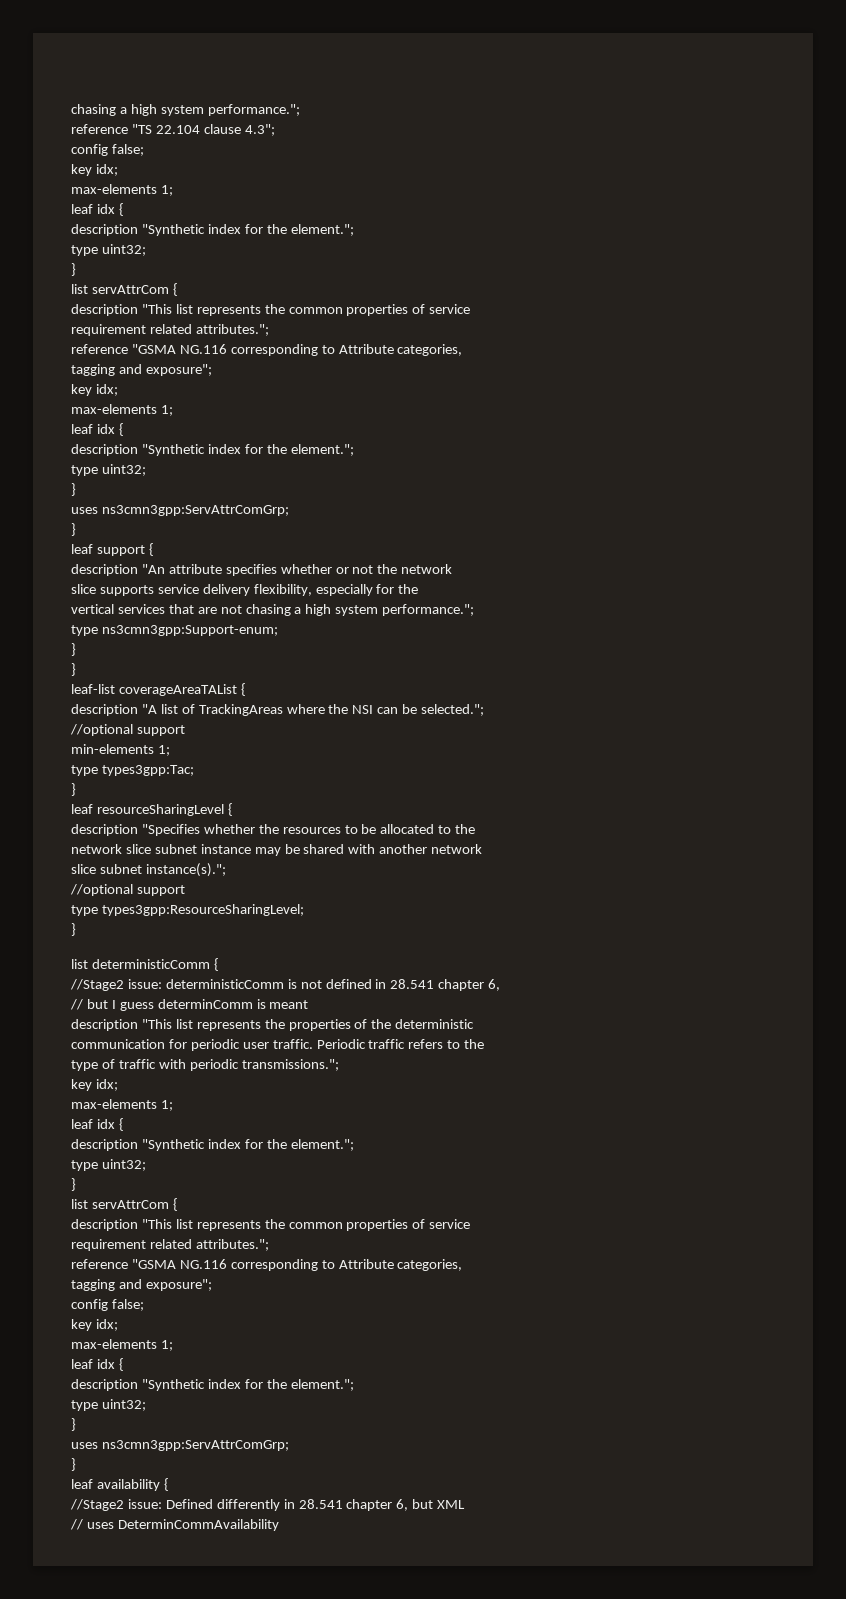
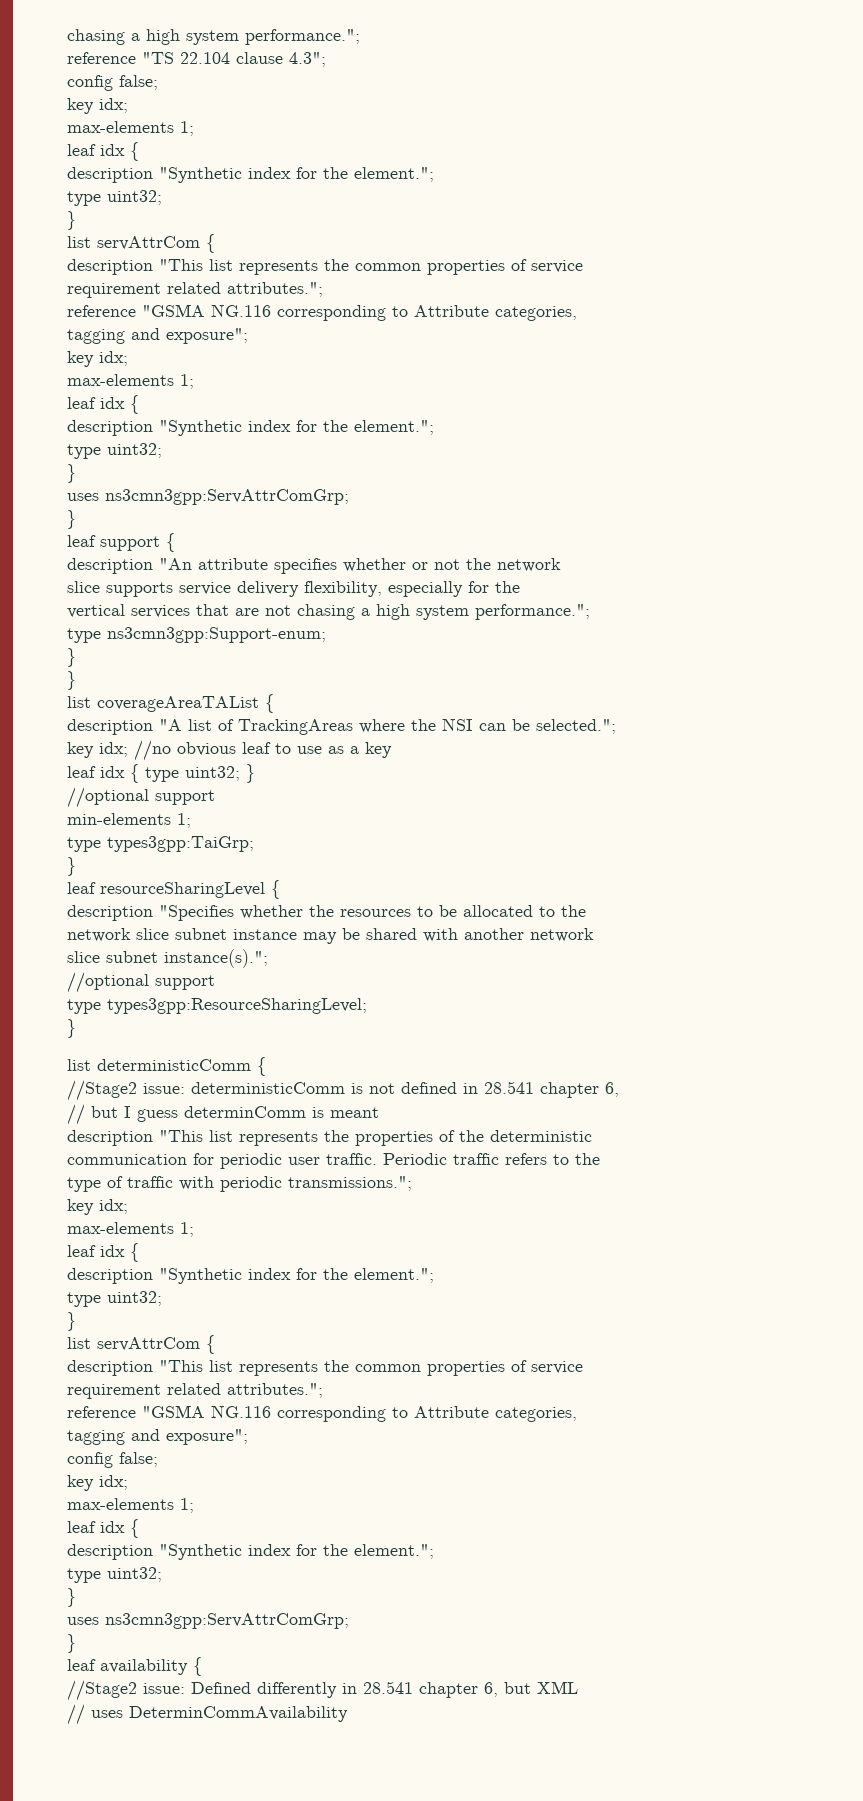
[71,684,115,694] leaf-list -> [67,696,91,708] list
(485, 710) none -> [67,740,392,761] [67,764,255,783] // key idx; //no obvious leaf to use as a key // leaf idx { type uint32; }
[101,765,194,776] types3gpp:Tac; -> [107,836,254,852] types3gpp:TaiGrp;

